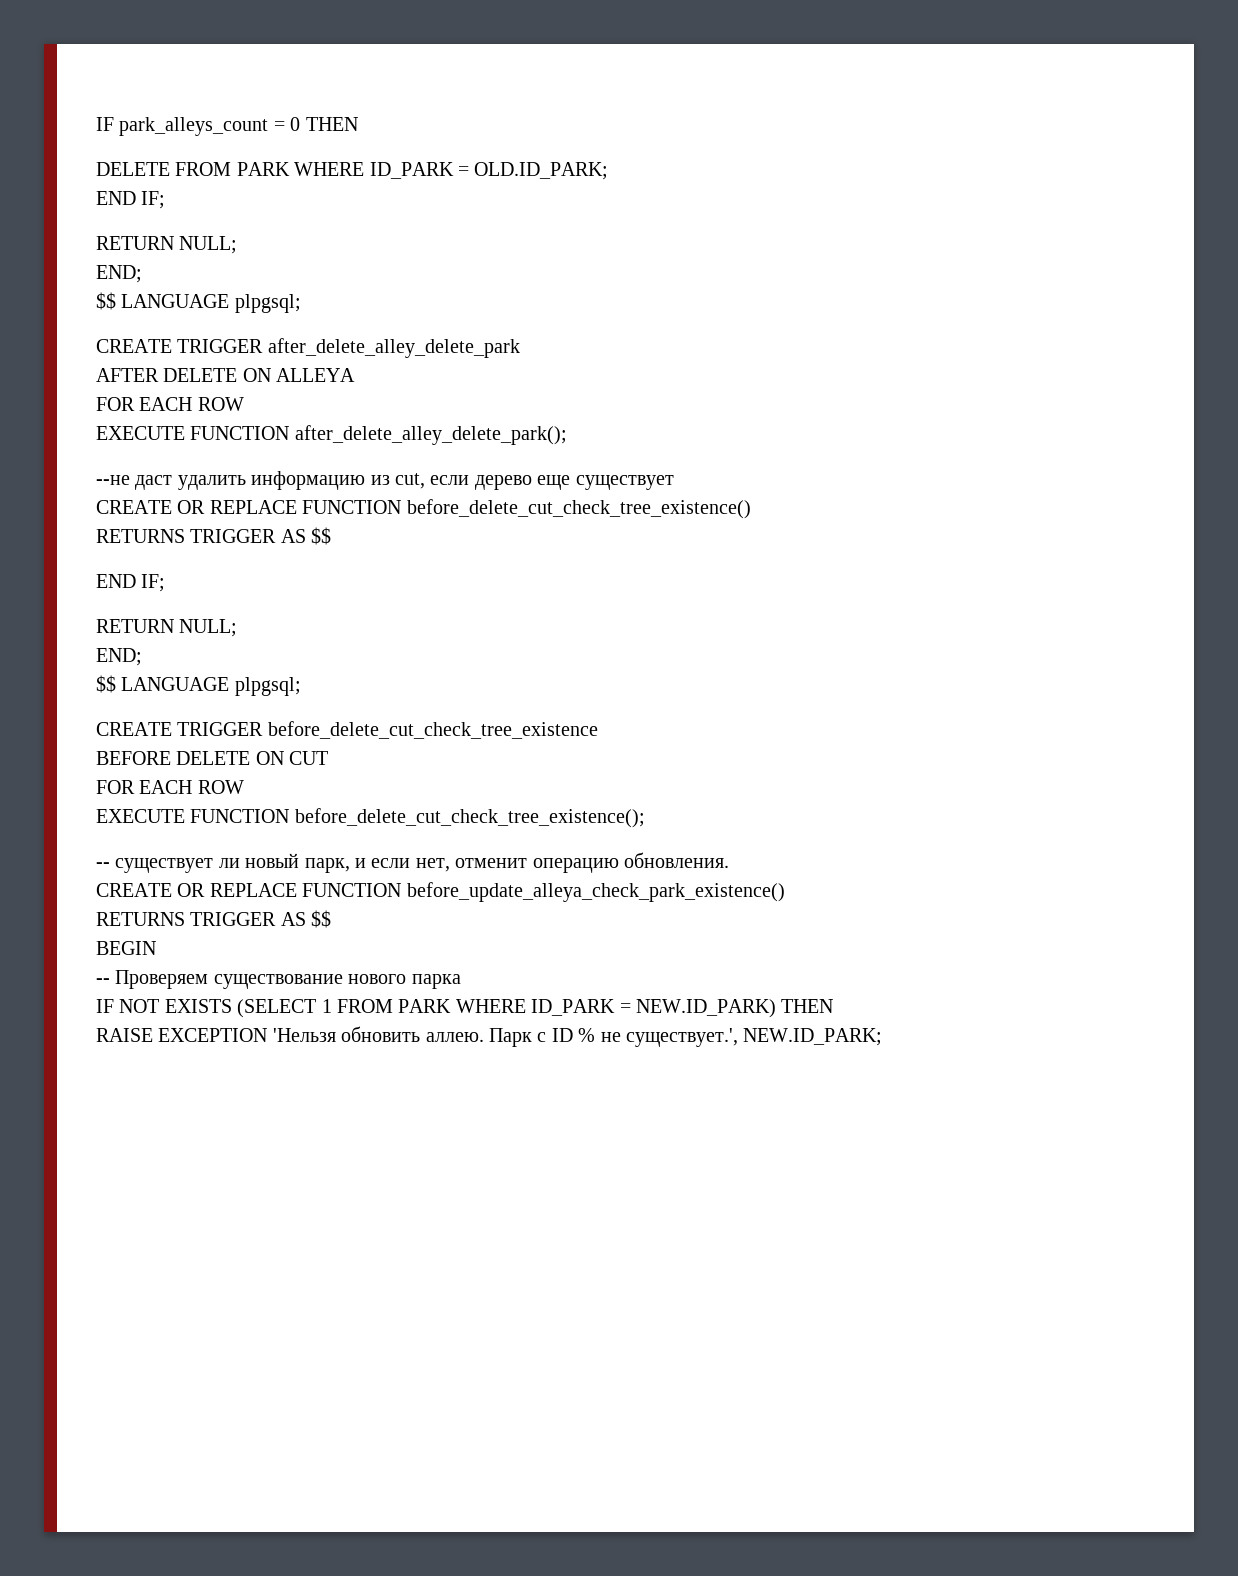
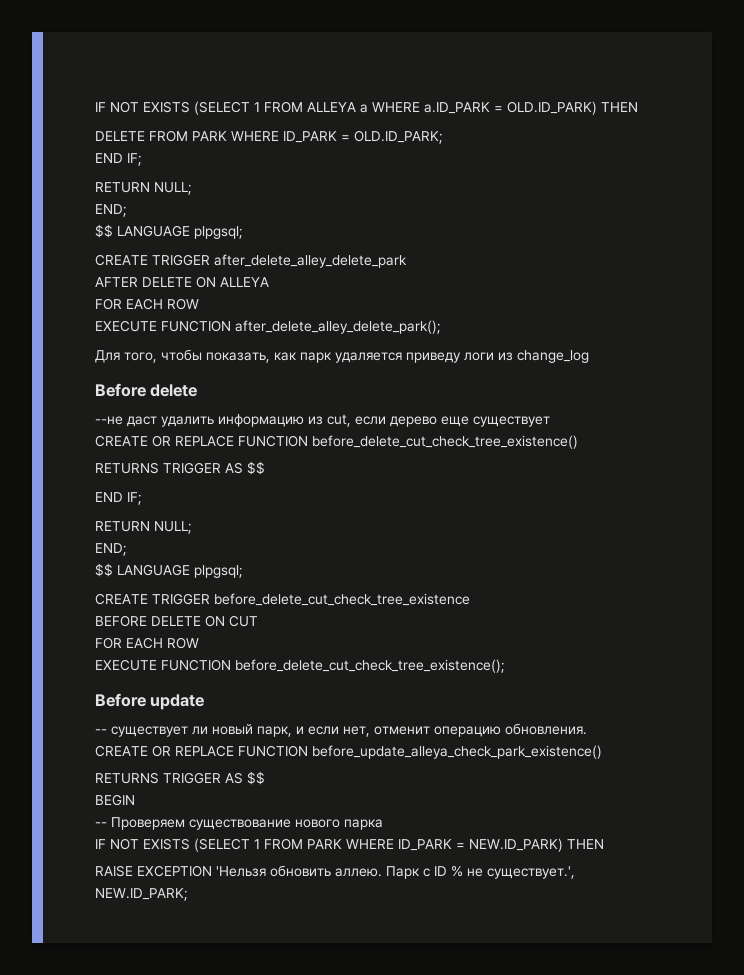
[96,117,301,136] IF park_alleys_count = 0 -> [95,101,597,115] IF NOT EXISTS (SELECT 1 FROM ALLEYA a WHERE a.ID_PARK = OLD.ID_PARK)
(567, 435) none -> [95,349,589,363] [95,383,198,397] // Для того, чтобы показать, как парк удаляется приведу логи из change_log // Before delete
(645, 818) none -> [95,693,205,710] // Before update

